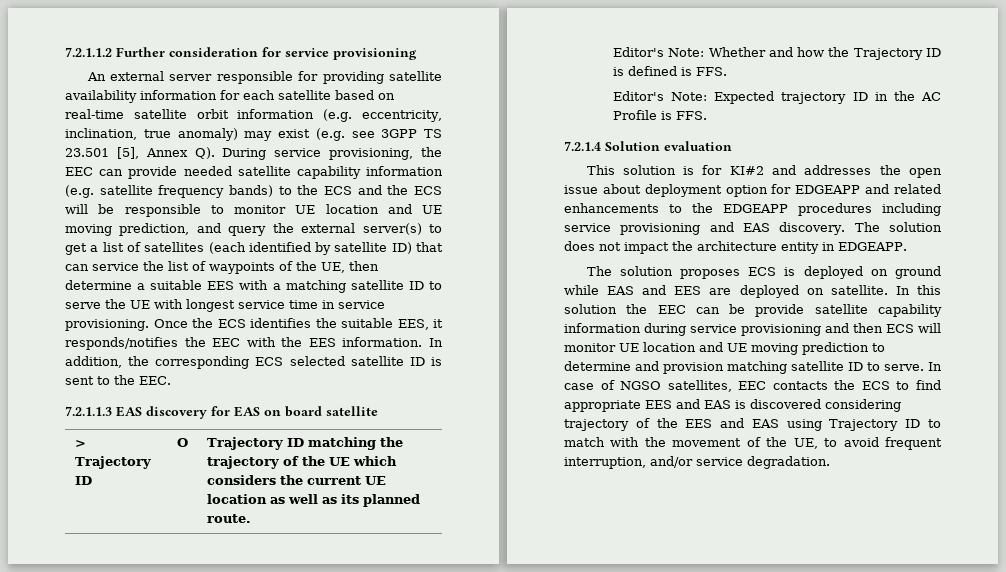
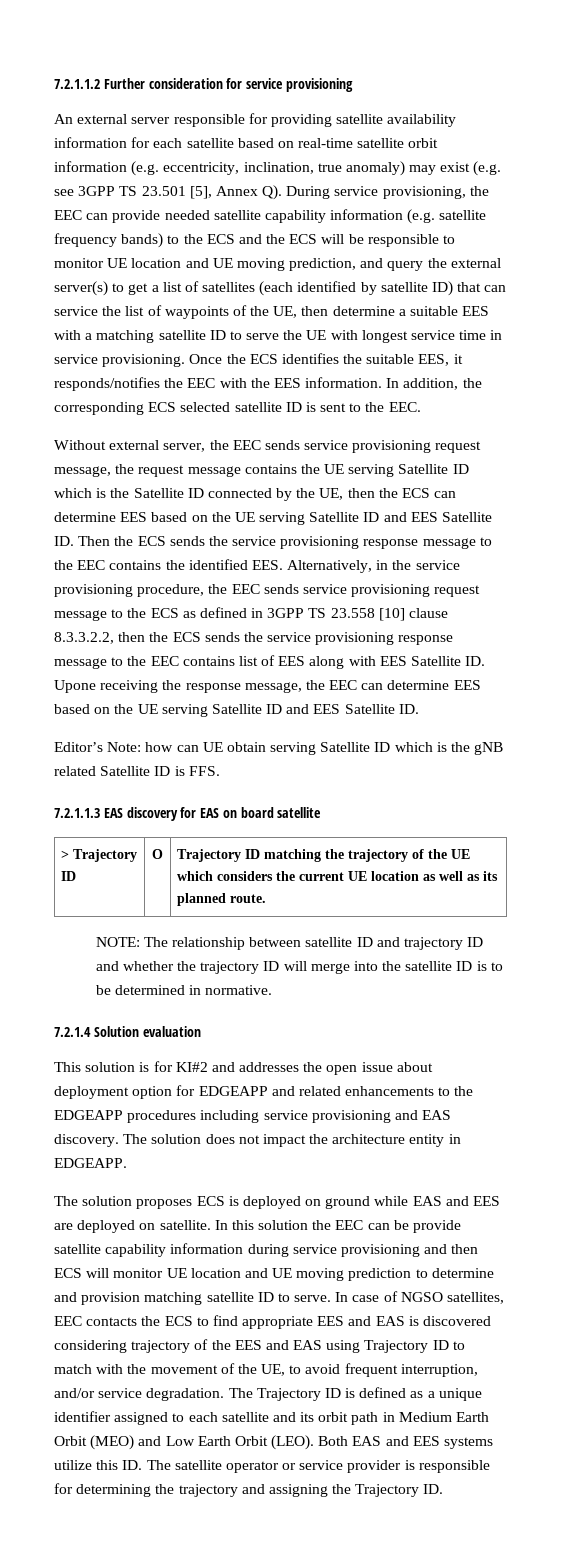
(171, 380) none -> [54,440,482,453] [54,464,469,477] [54,488,457,501] [54,512,493,525] [54,536,492,549] [54,559,460,573] [54,584,481,597] [54,607,449,621] [54,632,454,645] [54,655,486,669] [54,680,481,693] [54,704,419,717] [54,742,504,755] [54,766,220,776] // Without external server, the EEC sends service provisioning request message, the request message contains the UE serving Satellite ID which is the Satellite ID connected by the UE, then the ECS can determine EES based on the UE serving Satellite ID and EES Satellite ID. Then the ECS sends the service provisioning response message to the EEC contains the identified EES. Alternatively, in the service provisioning procedure, the EEC sends service provisioning request message to the ECS as defined in 3GPP TS 23.558 [10] clause 8.3.3.2.2, then the ECS sends the service provisioning response message to the EEC contains list of EES along with EES Satellite ID. Upone receiving the response message, the EEC can determine EES based on the UE serving Satellite ID and EES Satellite ID. // Editor’s Note: how can UE obtain serving Satellite ID which is the gNB related Satellite ID is FFS.
[613,47,941,60] [613,66,728,76] [613,91,941,104] [613,110,708,120] Editor's Note: Whether and how the Trajectory ID is defined is FFS. // Editor's Note: Expected trajectory ID in the AC Profile is FFS. -> [95,937,484,950] [95,961,503,974] [95,985,273,995] NOTE: The relationship between satellite ID and trajectory ID and whether the trajectory ID will merge into the satellite ID is to be determined in normative.
(830, 462) none -> [228,1387,482,1401] [54,1411,490,1425] [54,1435,494,1450] [54,1460,490,1473] [54,1483,444,1497] The Trajectory ID is defined as a unique identifier assigned to each satellite and its orbit path in Medium Earth Orbit (MEO) and Low Earth Orbit (LEO). Both EAS and EES systems utilize this ID. The satellite operator or service provider is responsible for determining the trajectory and assigning the Trajectory ID.

